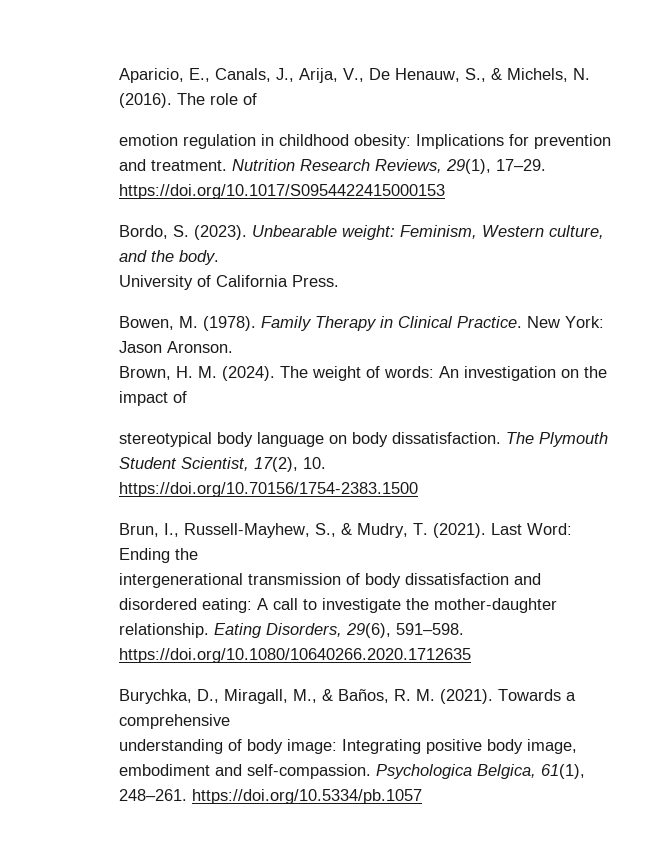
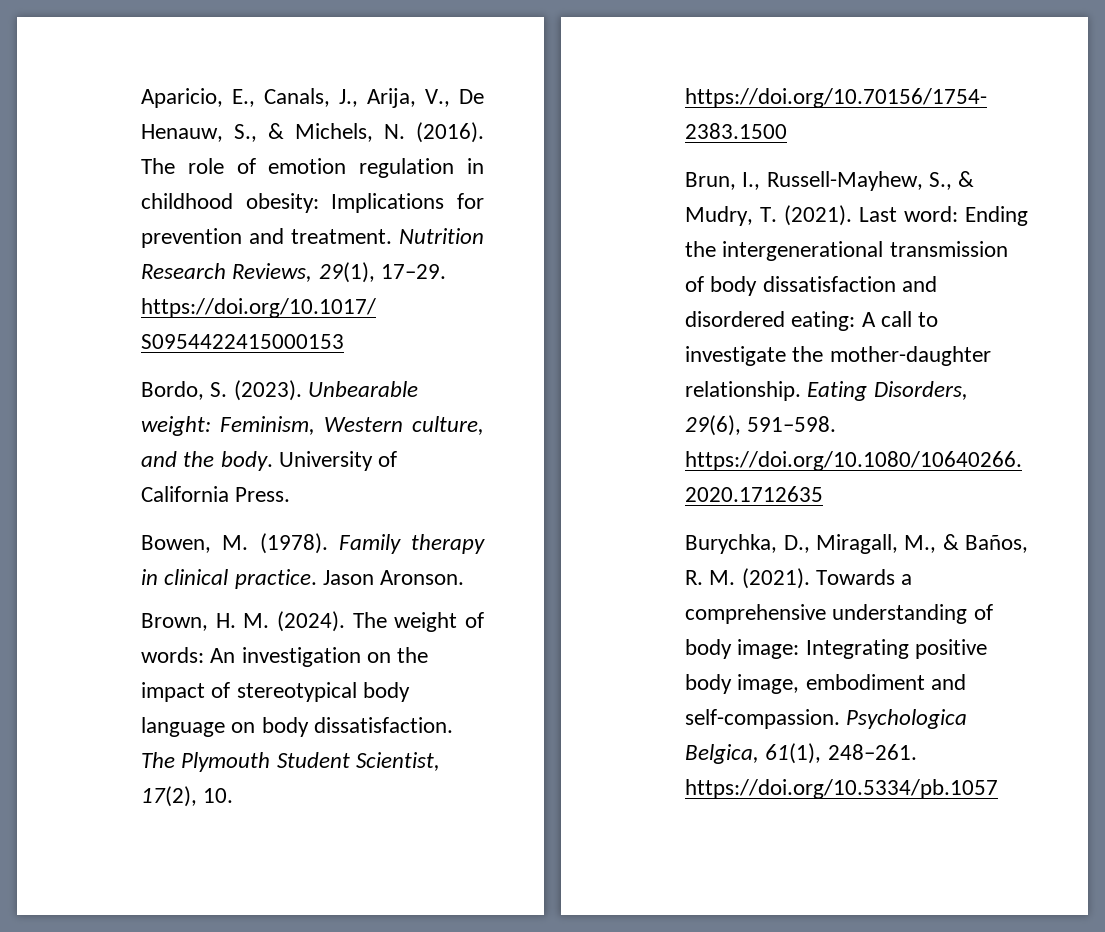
(257, 99) // -> (256, 166) none
(219, 257) // -> (273, 461) none
[314,316,604,331] Therapy in Clinical Practice. New York: -> [410,534,485,554] [141,569,317,589] therapy in clinical practice.
(187, 397) // -> (231, 690) none
[526,523,572,535] Word: -> [904,206,959,222] word:
(198, 554) // -> (717, 249) none
(230, 721) // -> (827, 614) none

